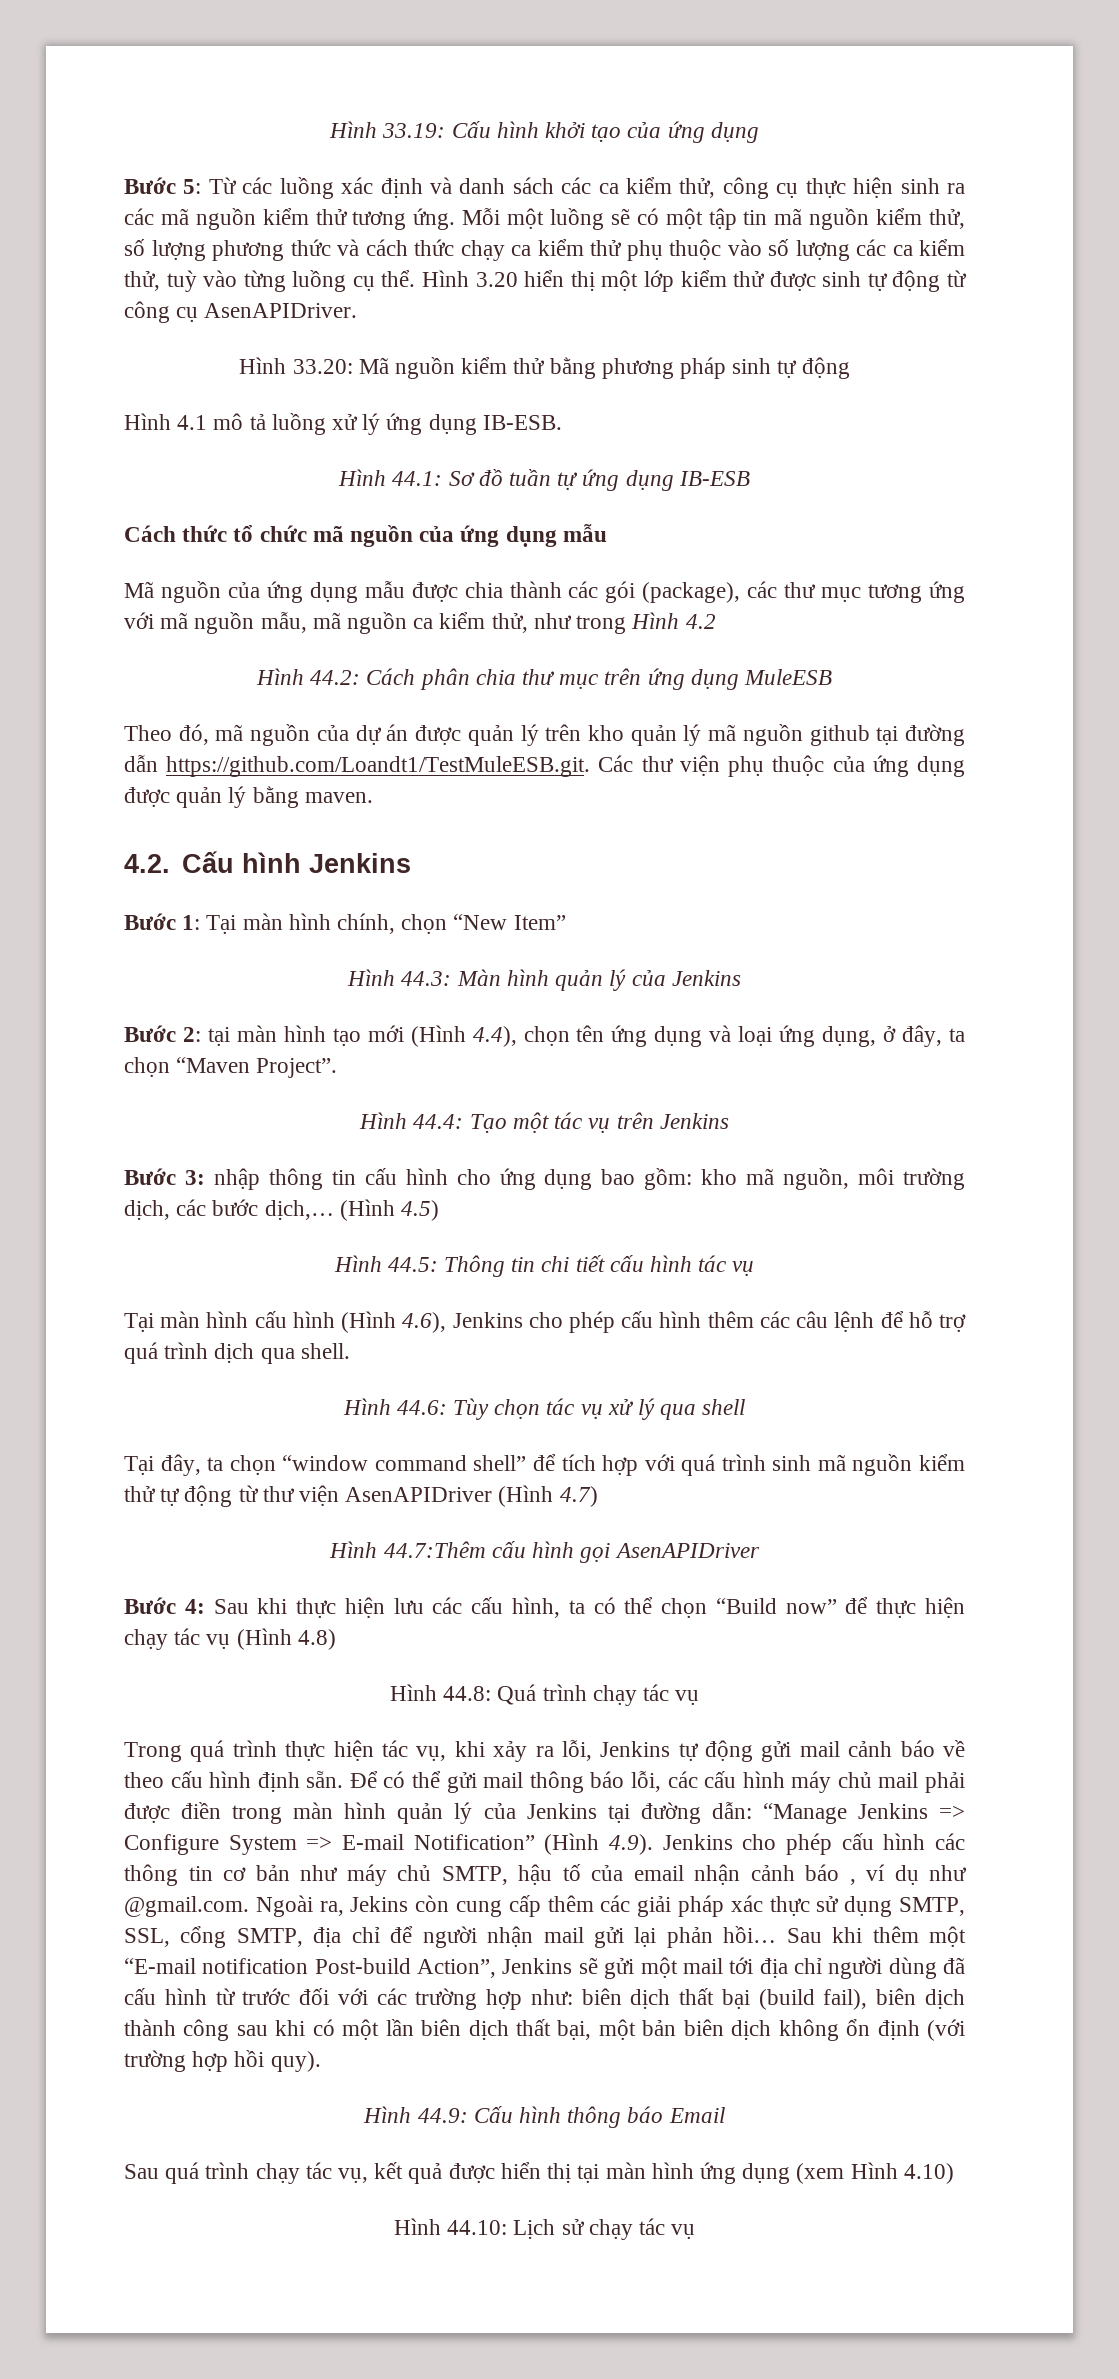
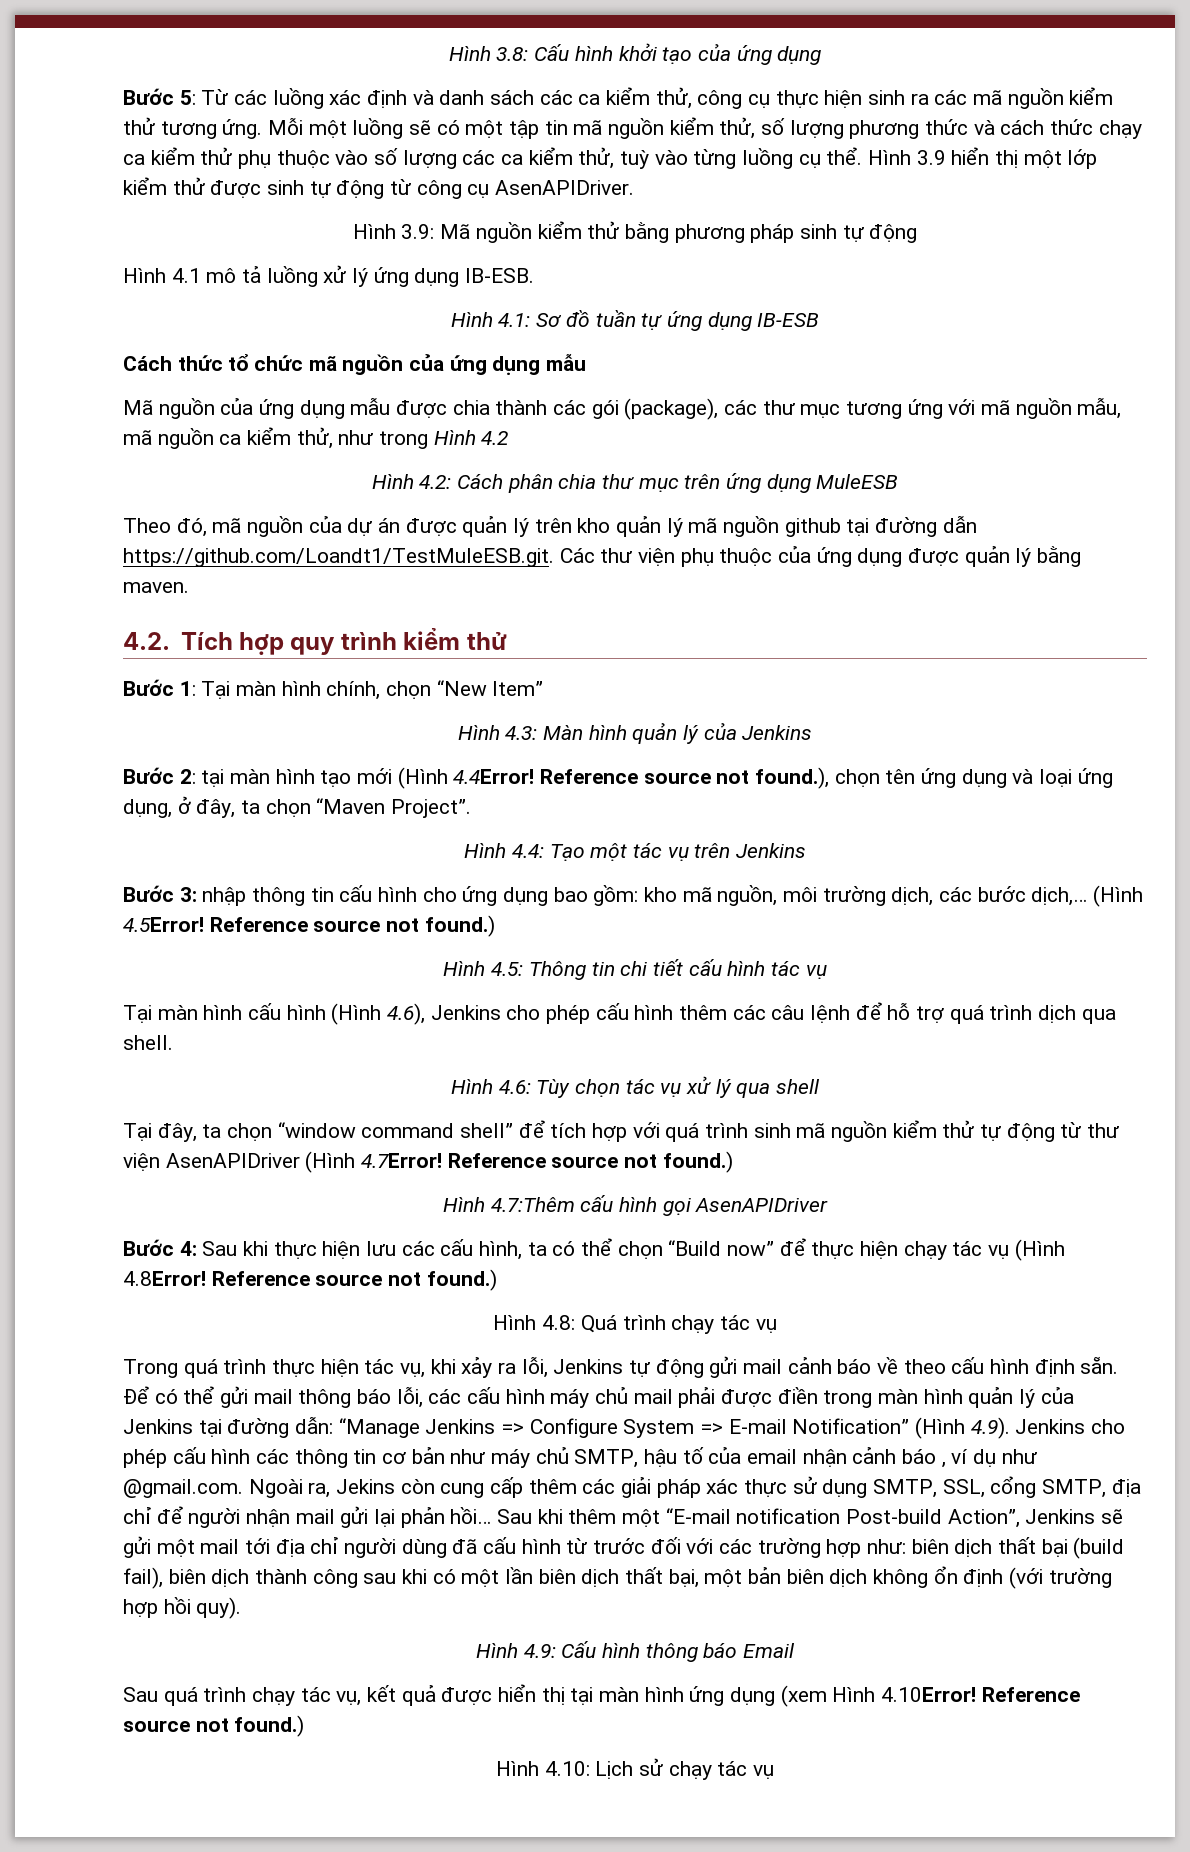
[329,121,446,138] Hình 33.19: -> [448,46,529,61] Hình 3.8:
[475,272,518,287] 3.20 -> [916,150,946,165] 3.9
[292,359,353,374] 33.20: -> [401,224,435,239] 3.9:
[392,471,443,486] 44.1: -> [498,313,531,327] 4.1:
[310,670,361,685] 44.2: -> [419,475,452,489] 4.2:
[181,851,411,873] Cấu hình Jenkins -> [180,628,507,655] Tích hợp quy trình kiểm thử
[401,971,452,986] 44.3: -> [505,726,538,740] 4.3:
[472,1026,517,1047] 4.4), -> [453,767,830,789] 4.4Error! Reference source not found.),
[413,1114,464,1129] 44.4: -> [511,844,544,858] 4.4:
[401,1200,440,1221] [333,1255,438,1272] 4.5) // Hình 44.5: -> [123,915,495,937] [443,961,524,976] 4.5Error! Reference source not found.) // Hình 4.5:
[396,1400,447,1415] 44.6: -> [498,1080,531,1094] 4.6:
[559,1486,598,1507] [329,1541,486,1558] 4.7) // Hình 44.7:Thêm -> [361,1151,733,1173] [442,1197,575,1212] 4.7Error! Reference source not found.) // Hình 4.7:Thêm
[297,1629,336,1650] [389,1684,492,1701] 4.8) // Hình 44.8: -> [123,1269,497,1291] [493,1315,576,1330] 4.8Error! Reference source not found.) // Hình 4.8:
[417,2108,468,2123] 44.9: -> [523,1644,556,1658] 4.9:
[903,2163,954,2184] [393,2218,508,2235] 4.10) // Hình 44.10: -> [881,1687,1080,1702] [123,1715,305,1737] [495,1761,590,1776] 4.10Error! Reference source not found.) // Hình 4.10:

